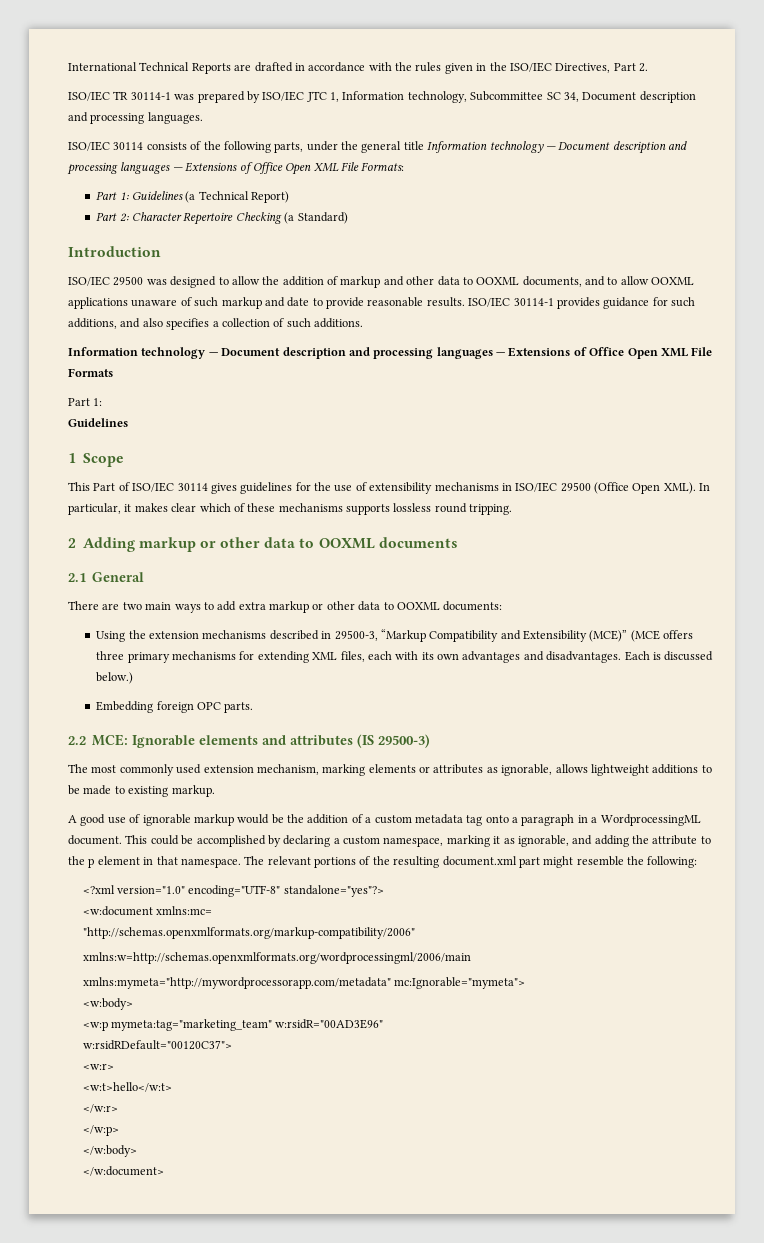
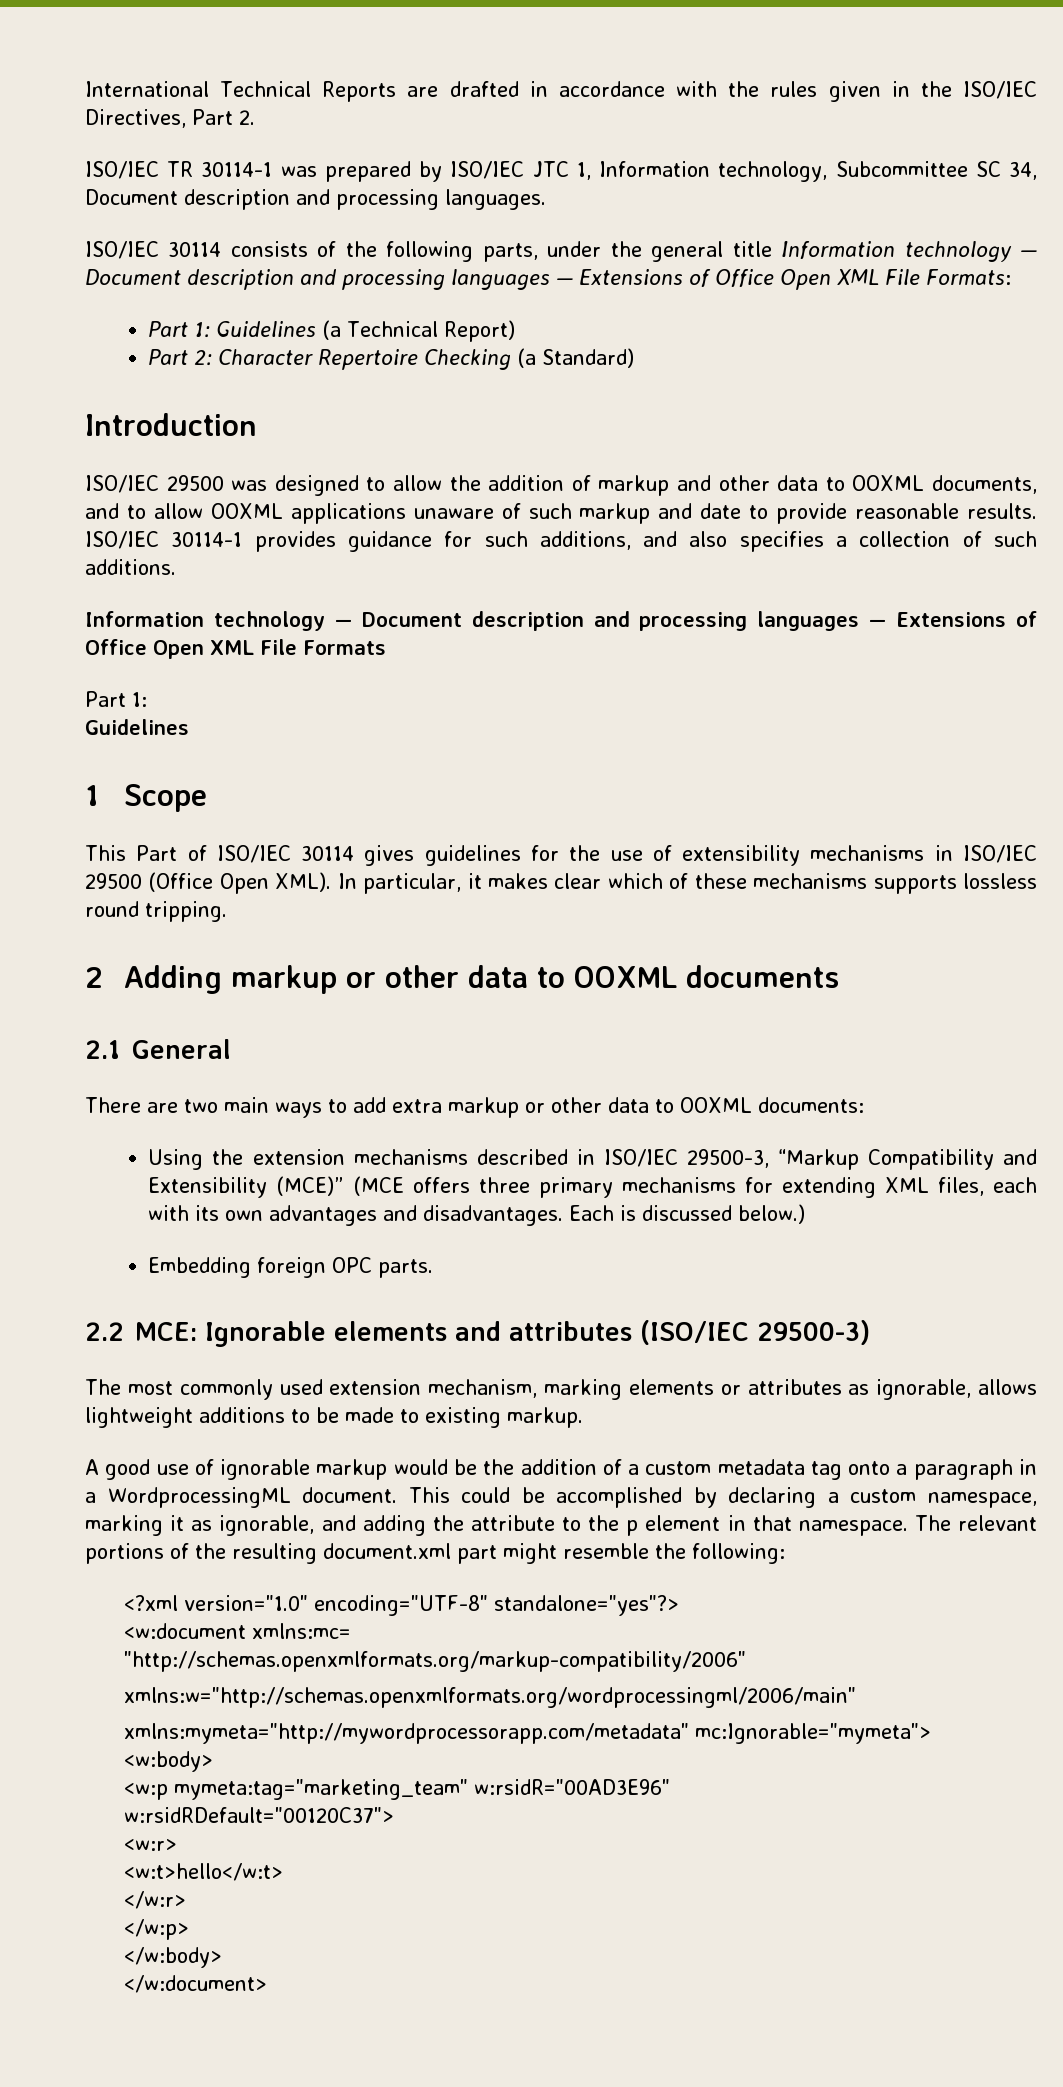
(332, 635) none -> [603,1149,678,1167] ISO/IEC
[357,734,375,748] (IS -> [640,1320,749,1345] (ISO/IEC
[82,952,471,964] xmlns:w=http://schemas.openxmlformats.org/wordprocessingml/2006/main -> [124,1687,857,1708] xmlns:w="http://schemas.openxmlformats.org/wordprocessingml/2006/main"

